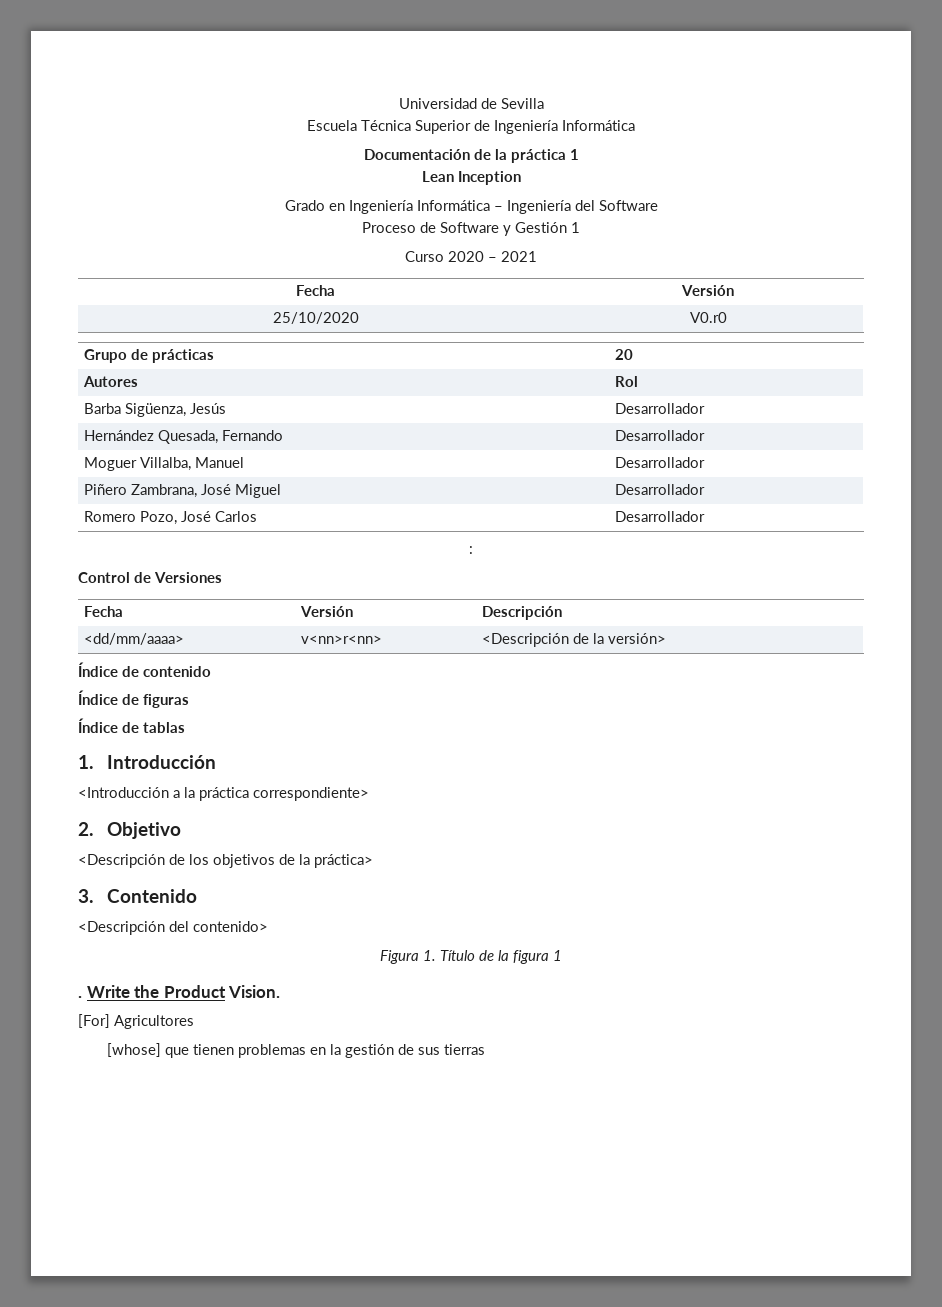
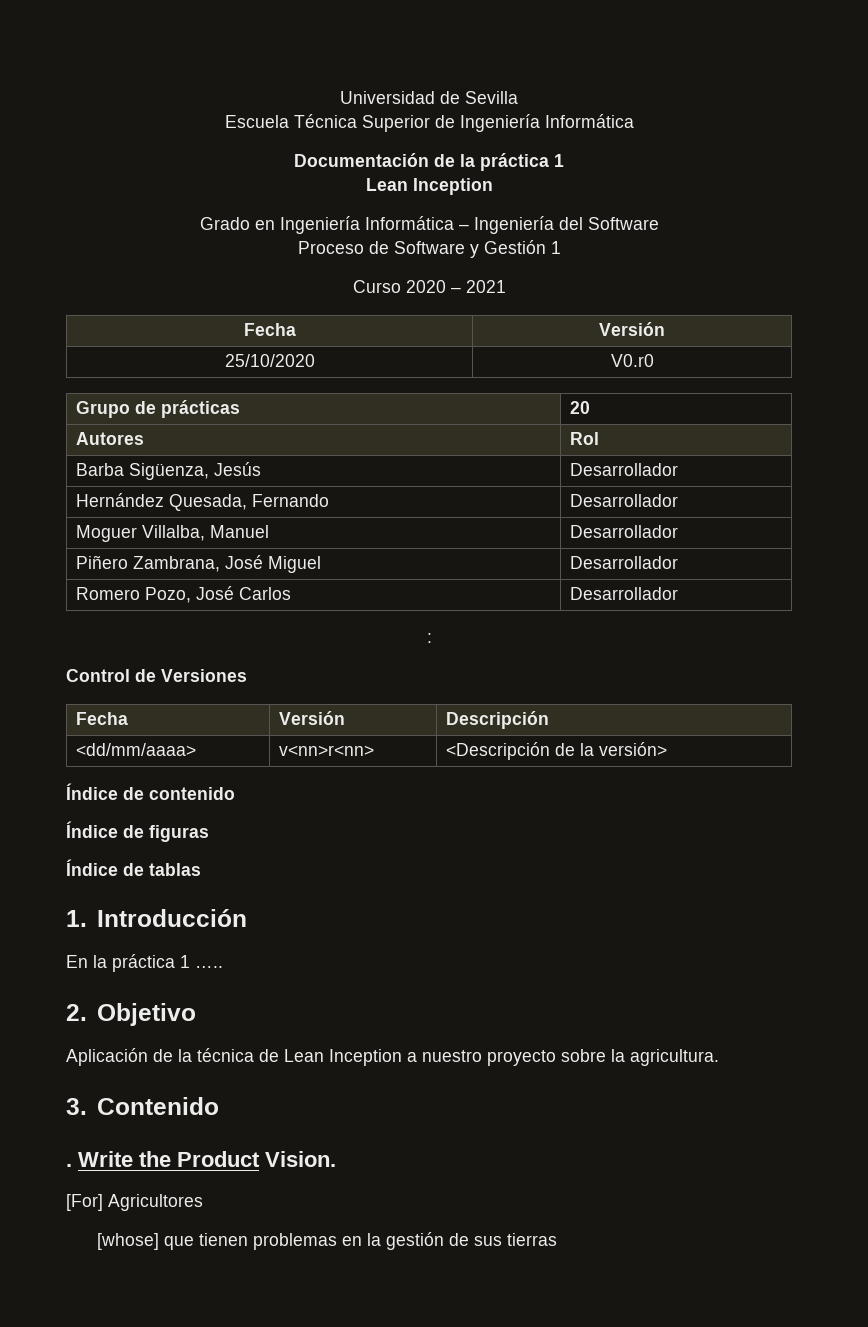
[78,787,369,801] [78,822,181,839] [78,854,373,868] [78,889,197,903] [78,921,268,935] [380,950,562,964] <Introducción a la práctica correspondiente> // 2. Objetivo // <Descripción de los objetivos de la práctica> // 3. Contenido // <Descripción del contenido> // Figura 1. Título de la figura 1 -> [66,954,223,972] [66,1003,196,1026] [66,1048,719,1066] [66,1097,219,1115] En la práctica 1 ….. // 2. Objetivo // Aplicación de la técnica de Lean Inception a nuestro proyecto sobre la agricultura. // 3. Contenido

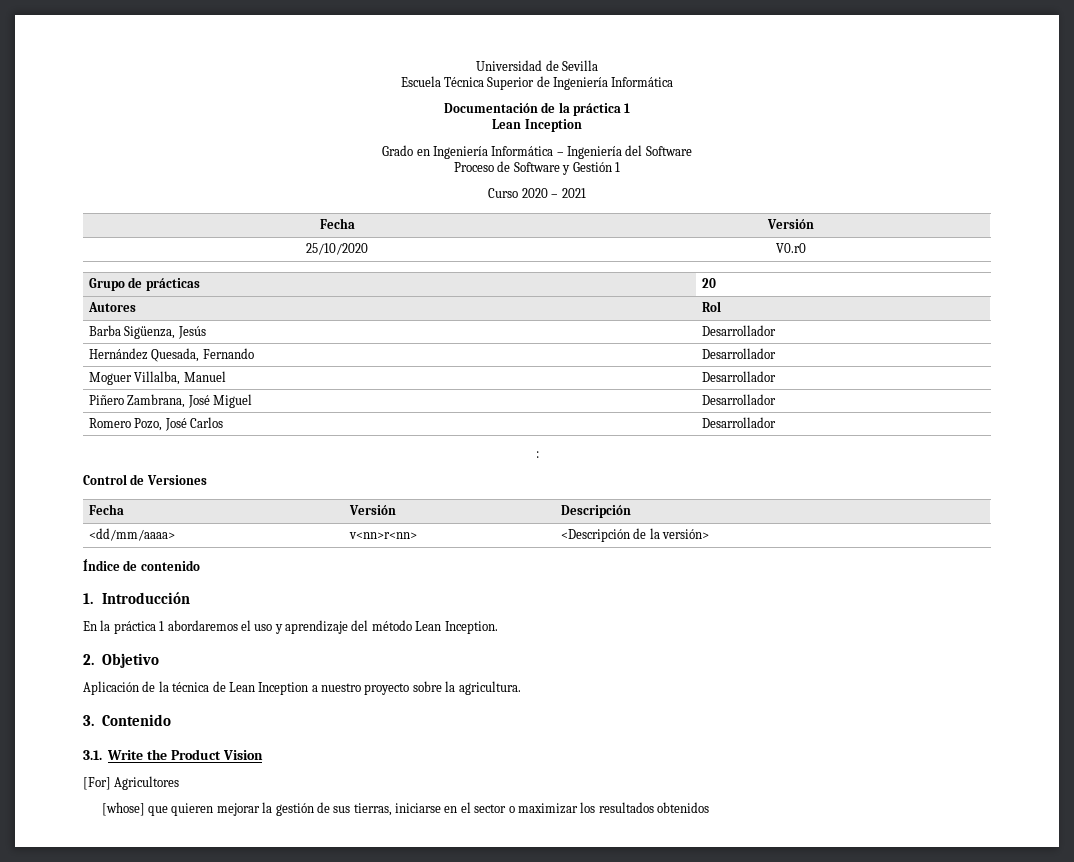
[66,821,209,842] [66,859,201,876] // Índice de figuras // Índice de tablas -> (200, 565) none
[195,966,223,968] ….. -> [167,620,498,634] abordaremos el uso y aprendizaje del método Lean Inception.
[66,1164,72,1167] . -> [83,750,102,760] 3.1.
[265,1151,336,1167] Vision. -> [222,750,263,760] Vision
[198,1233,362,1250] tienen problemas en -> [171,803,260,816] quieren mejorar
[506,1233,557,1246] tierras -> [353,802,710,816] tierras, iniciarse en el sector o maximizar los resultados obtenidos

